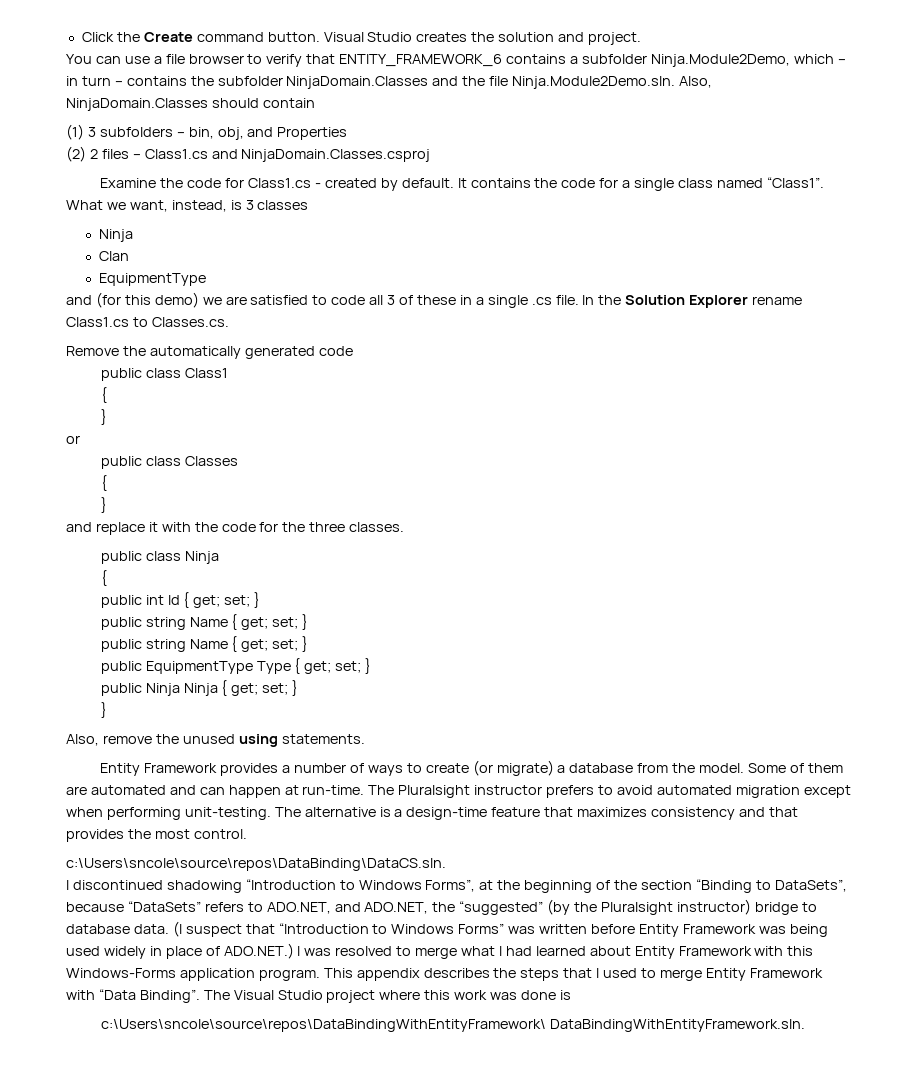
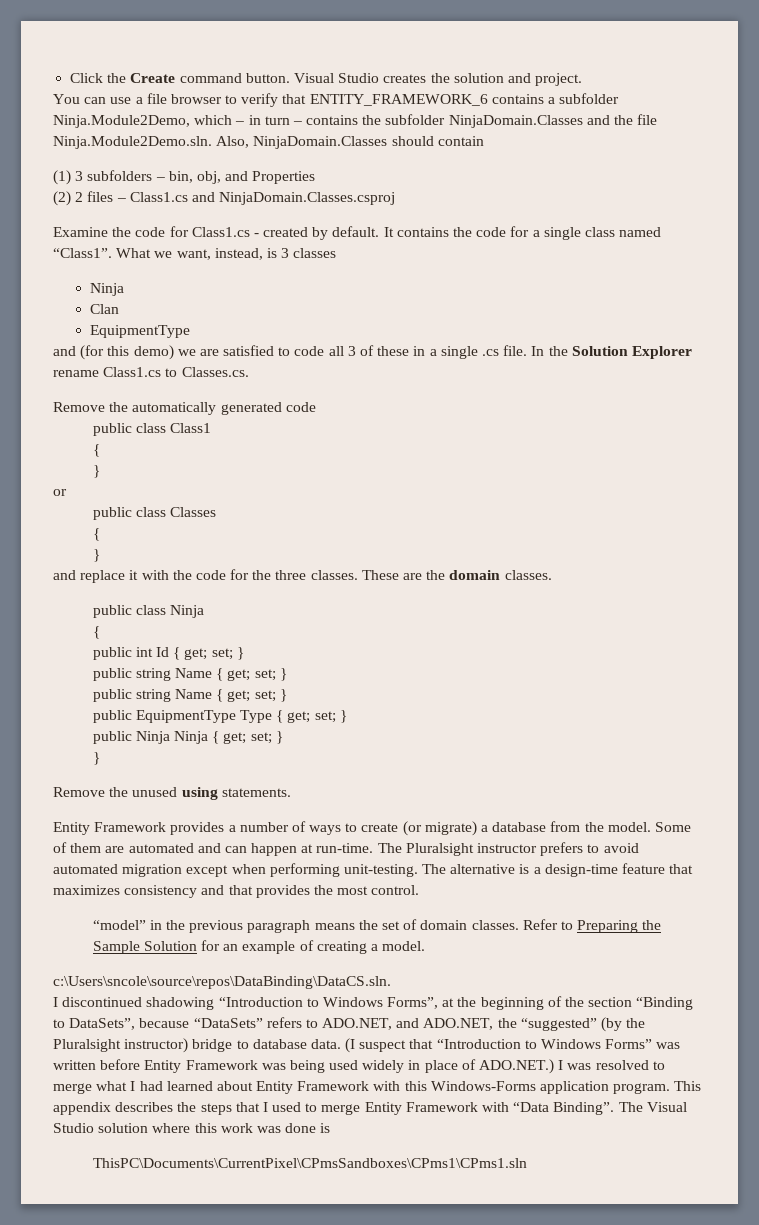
(405, 527) none -> [361,570,552,580] These are the domain classes.
[66,734,152,746] Also, remove -> [53,787,105,797] Remove
(247, 834) none -> [92,919,662,933] [92,940,426,954] // “model” in the previous paragraph means the set of domain classes. Refer to Preparing the Sample Solution for an example of creating a model.
[326,990,376,1003] project -> [98,1123,149,1133] solution
[100,1019,805,1032] c:\Users\sncole\source\repos\DataBindingWithEntityFramework\ DataBindingWithEntityFramework.sln. -> [92,1158,527,1168] ThisPC\Documents\CurrentPixel\CPmsSandboxes\CPms1\CPms1.sln

